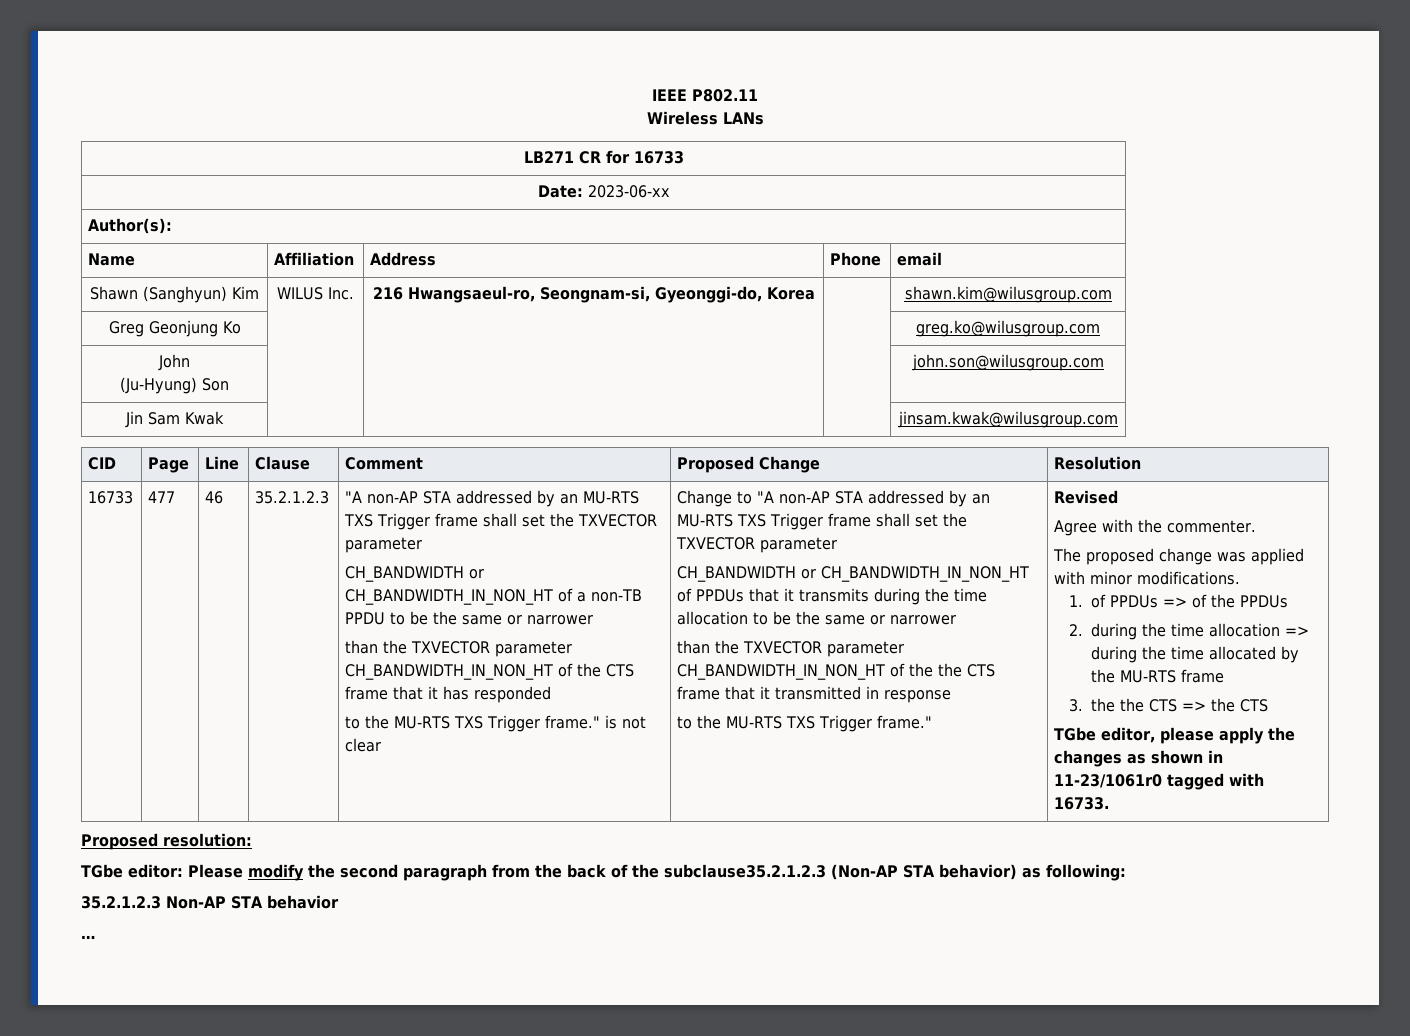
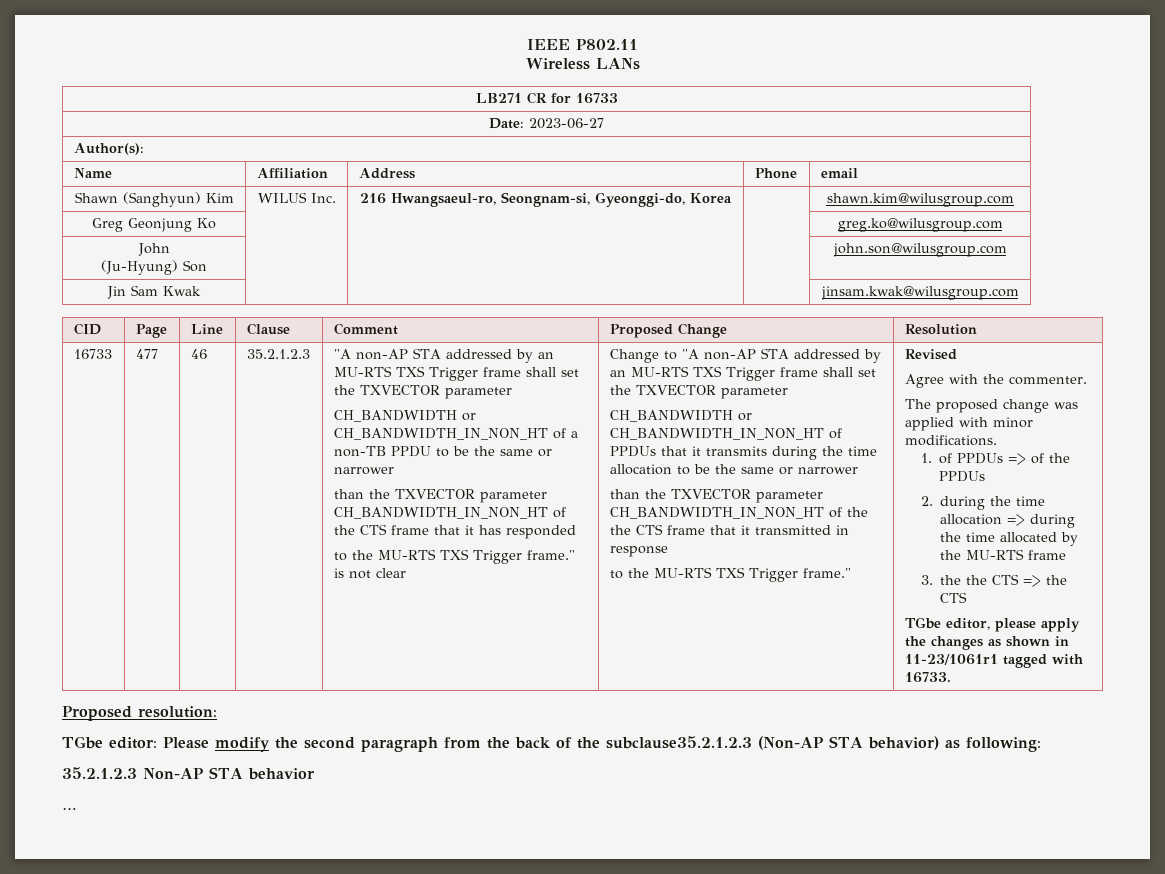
[587,185,670,198] 2023-06-xx -> [529,118,604,129] 2023-06-27
[1054,774,1163,788] 11-23/1061r0 -> [904,654,998,665] 11-23/1061r1

